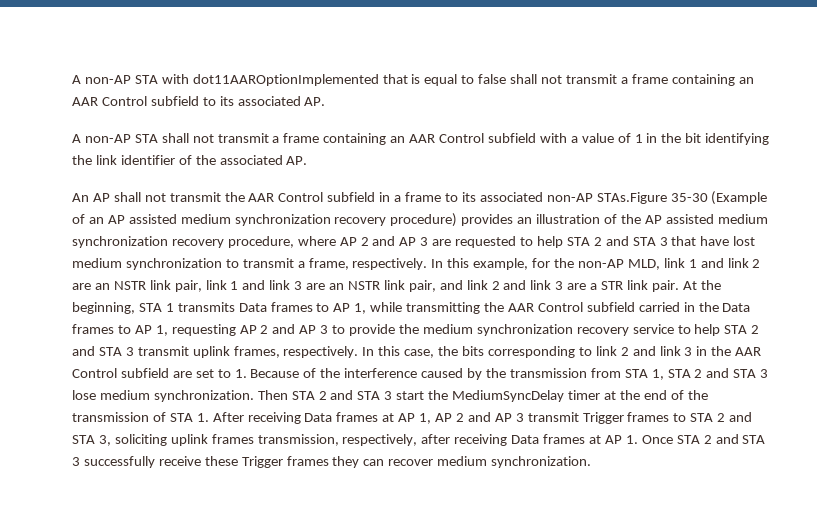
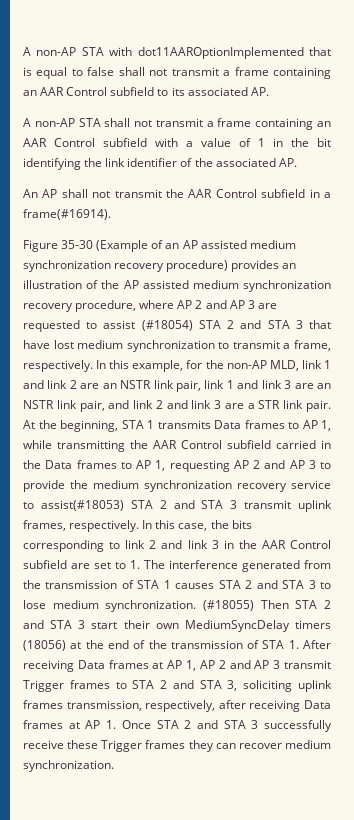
[405,192,667,204] frame to its associated non-AP STAs.Figure -> [23,209,111,220] [23,240,58,252] frame(#16914). // Figure
[536,236,563,248] help -> [103,320,193,331] assist (#18054)
[694,324,721,336] help -> [40,500,124,511] assist(#18053)
[250,368,769,380] Because of the interference caused by the transmission from STA 1, STA 2 and STA 3 -> [144,560,331,572] [23,580,331,589] The interference generated from the transmission of STA 1 causes STA 2 and STA 3 to
(254, 396) none -> [203,600,254,611] (#18055)
[428,390,600,402] the MediumSyncDelay timer -> [123,620,331,632] [23,640,66,651] their own MediumSyncDelay timers (18056)

